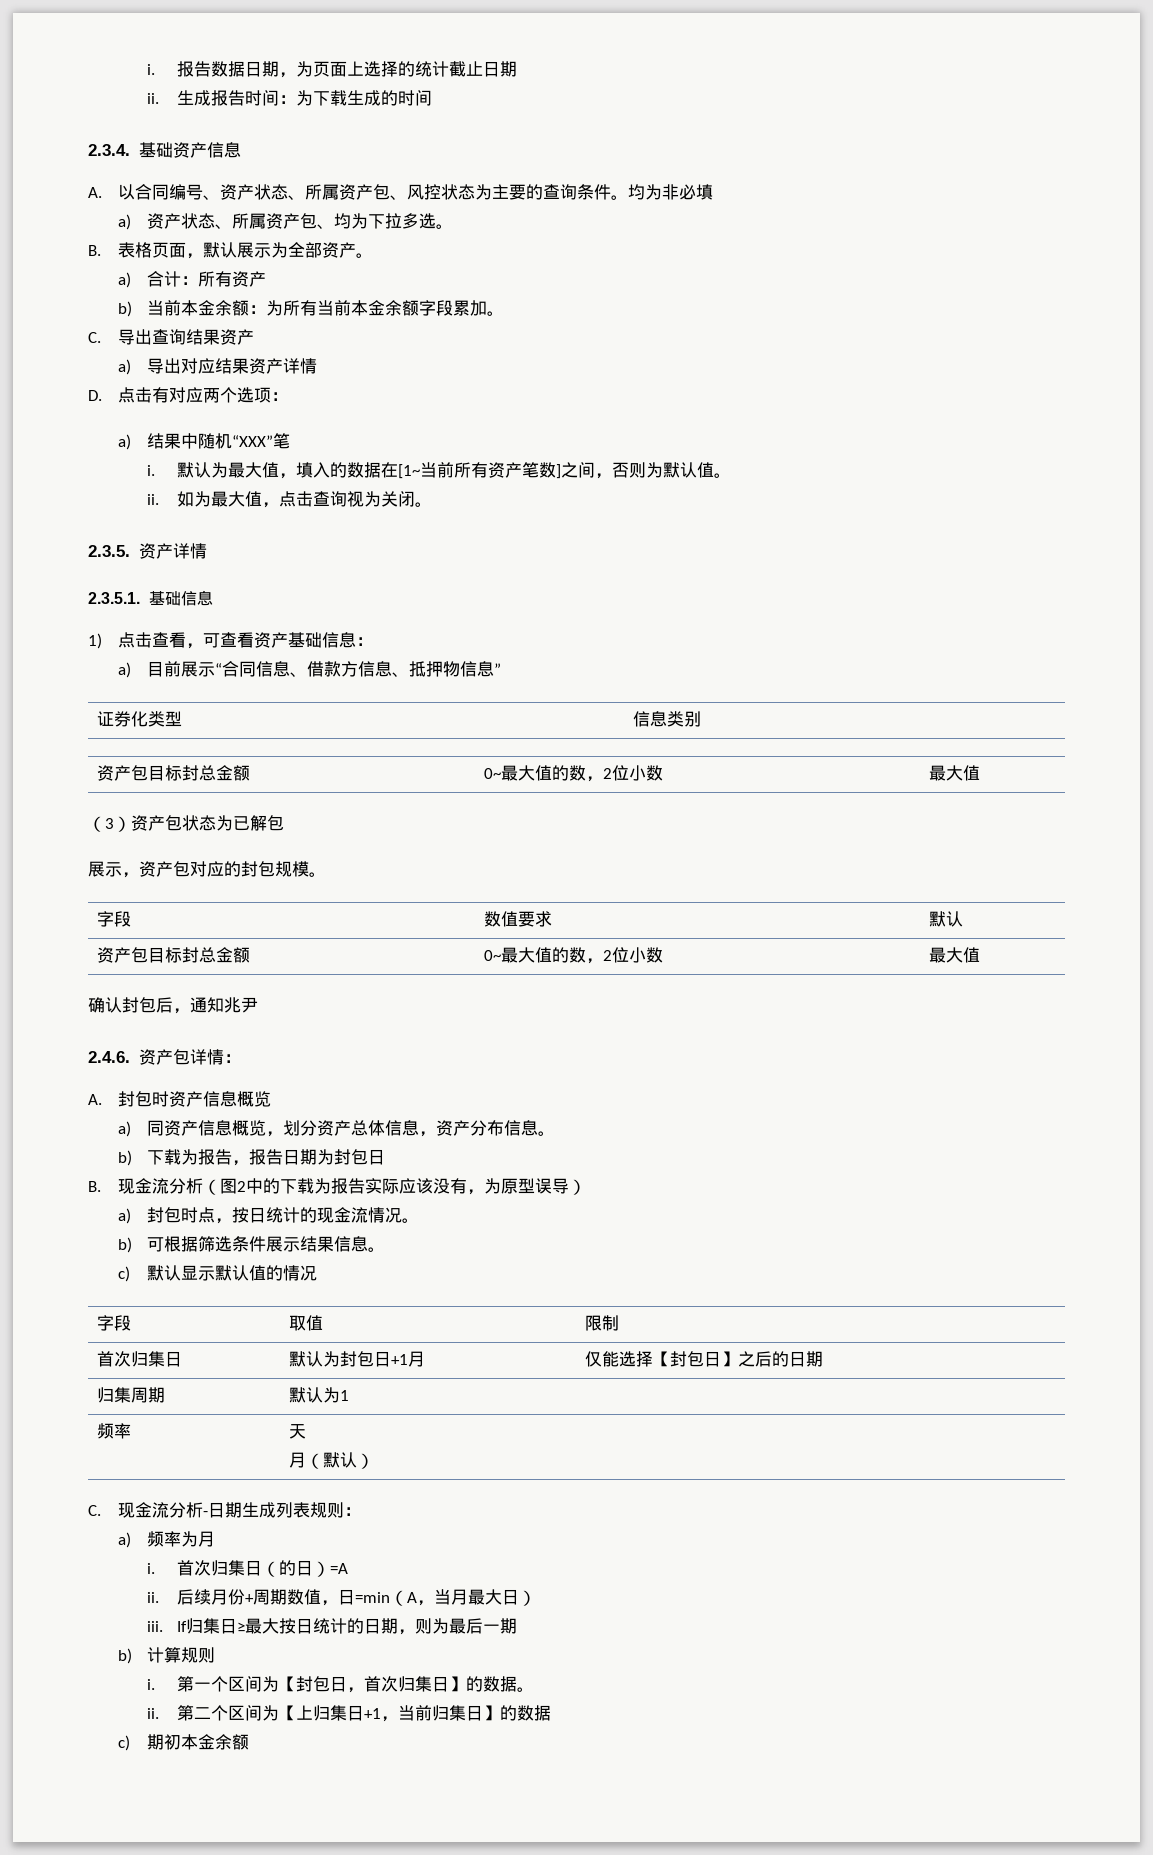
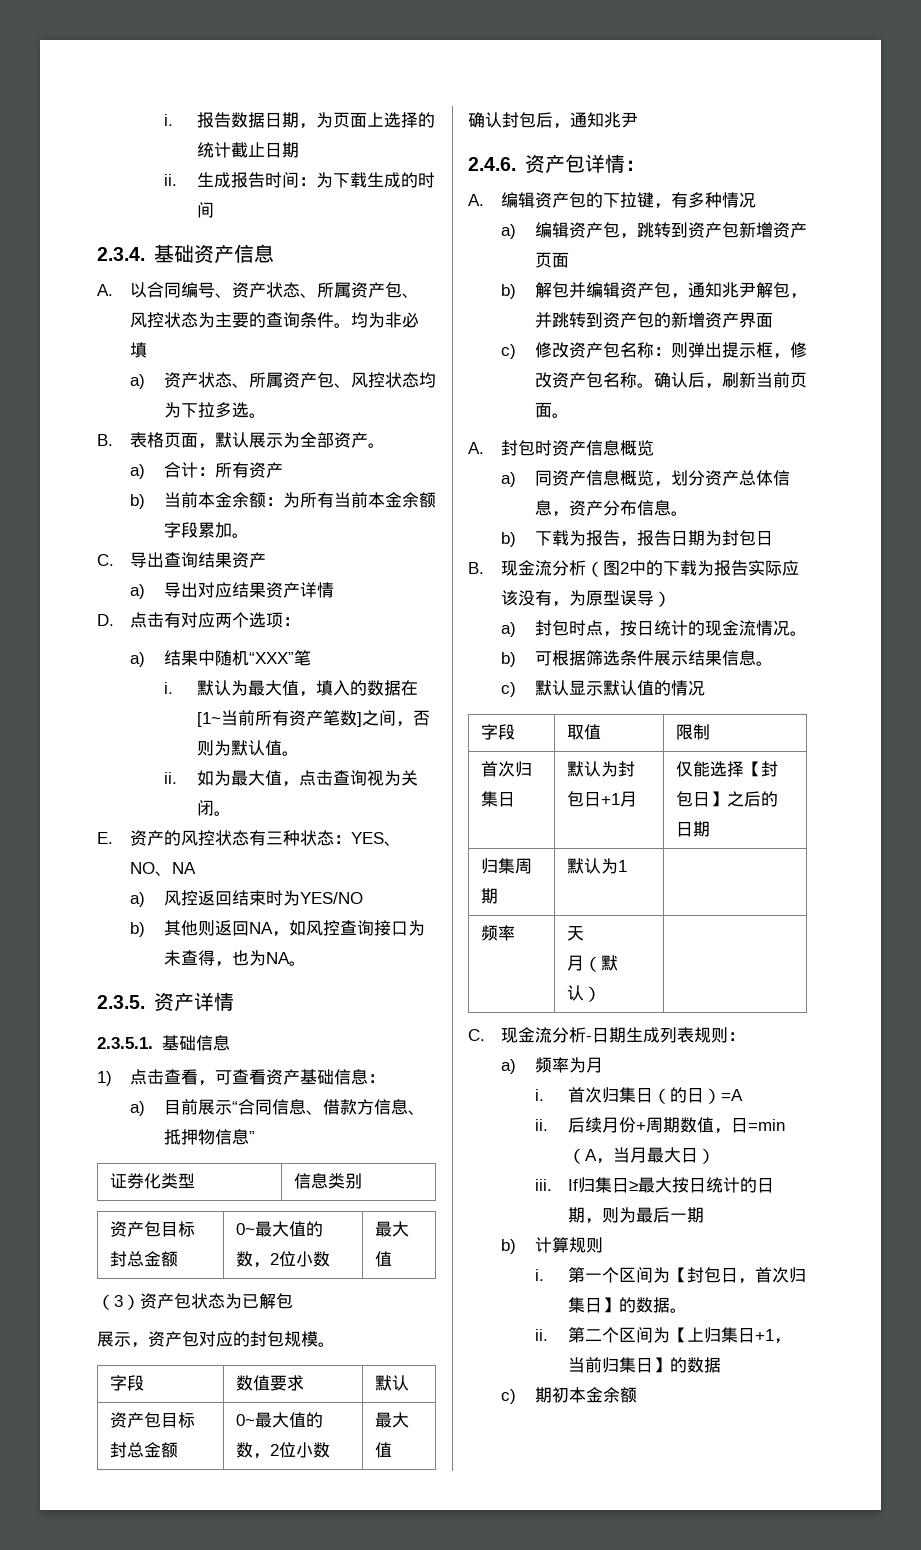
(335, 226) none -> [350,372,419,388] 风控状态
(432, 504) none -> [97,830,402,846] [130,862,197,876] [130,890,363,907] [130,920,425,937] [163,950,306,967] // E.资产的风控状态有三种状态：YES、NO、NA // a)风控返回结束时为YES/NO // b)其他则返回NA，如风控查询接口为未查得，也为NA。
(241, 1058) none -> [468,192,757,209] [501,222,807,239] [534,252,569,268] [501,282,807,299] [534,312,773,328] [501,342,807,359] [534,372,807,389] [534,402,569,418] // A.编辑资产包的下拉键，有多种情况 // a)编辑资产包，跳转到资产包新增资产页面 // b)解包并编辑资产包，通知兆尹解包，并跳转到资产包的新增资产界面 // c)修改资产包名称：则弹出提示框，修改资产包名称。确认后，刷新当前页面。

